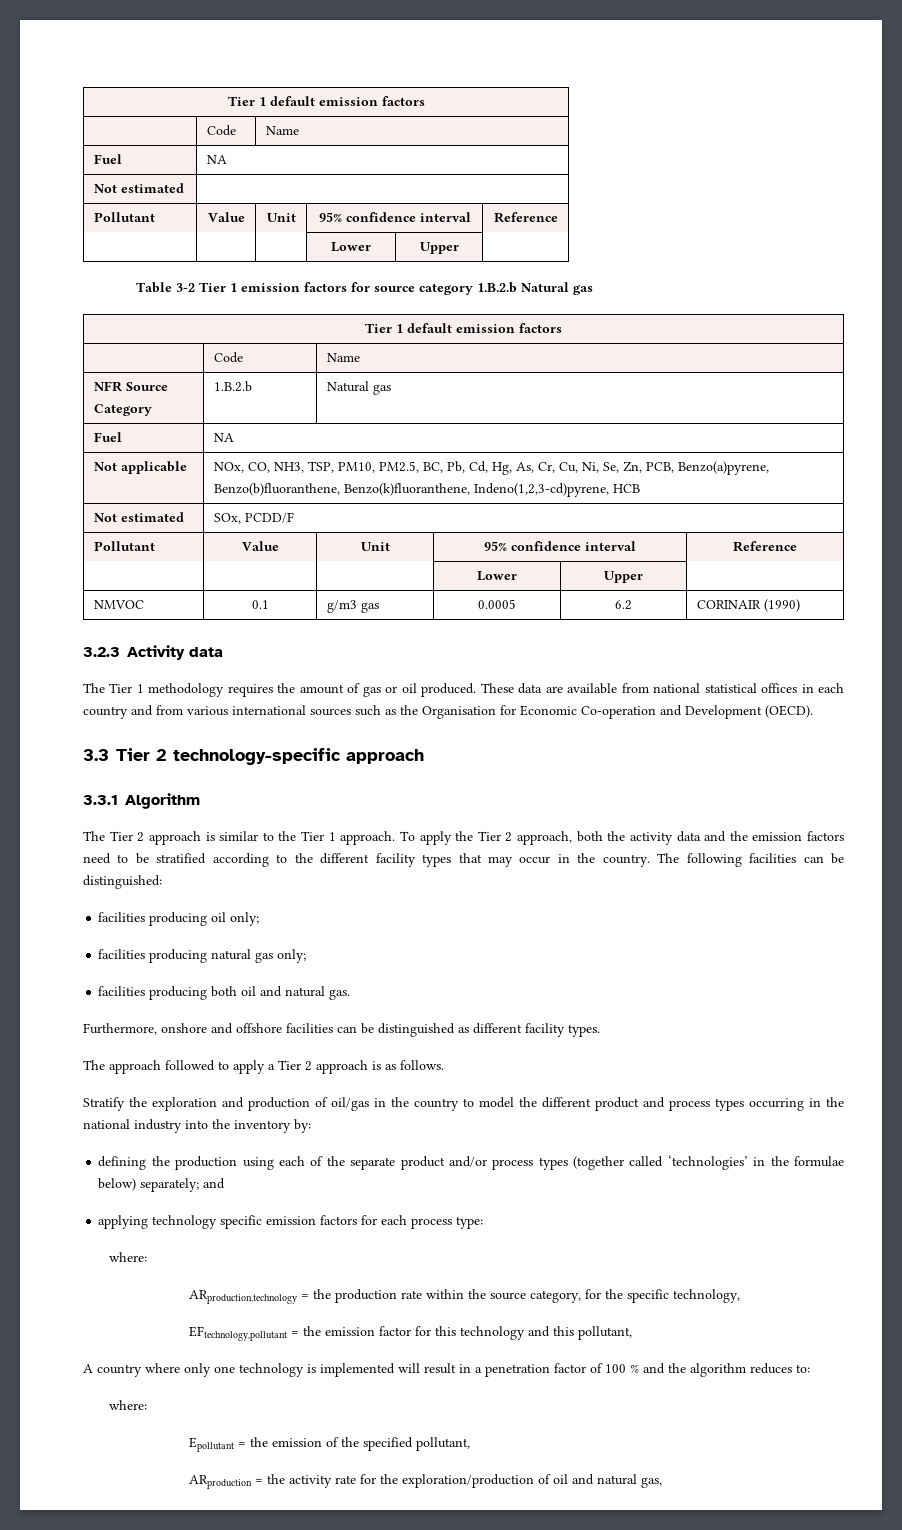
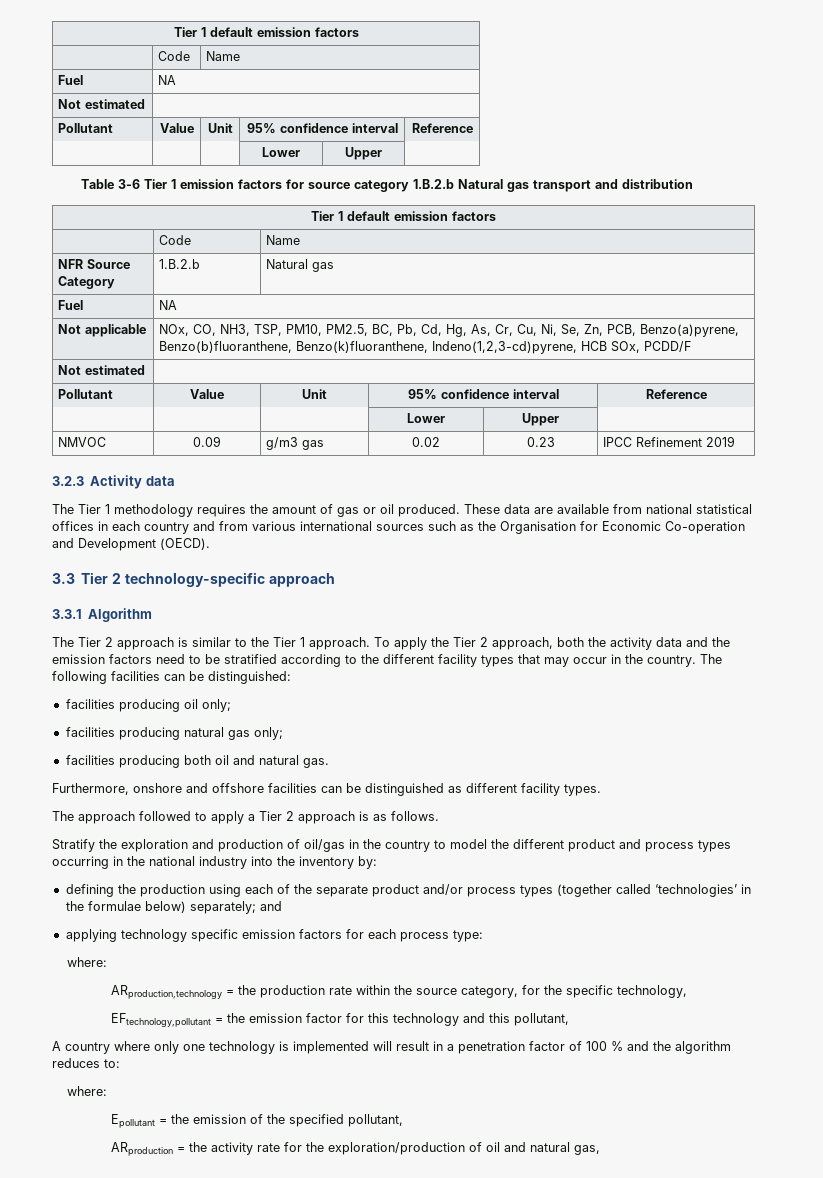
[175,283,195,292] 3-2 -> [118,179,141,189] 3-6
(593, 290) none -> [533,179,694,192] transport and distribution
[93,512,184,522] [213,512,294,524] // Not estimated | SOx, PCDD/F -> [611,341,692,353] [58,365,146,375] SOx, PCDD/F // Not estimated |
[251,600,269,609] 0.1 -> [193,436,221,447] 0.09
[478,599,516,609] [615,600,632,610] [696,599,800,612] 0.0005 | 6.2 | CORINAIR (1990) -> [412,437,440,447] [526,437,555,447] [603,436,736,447] 0.02 | 0.23 | IPCC Refinement 2019

